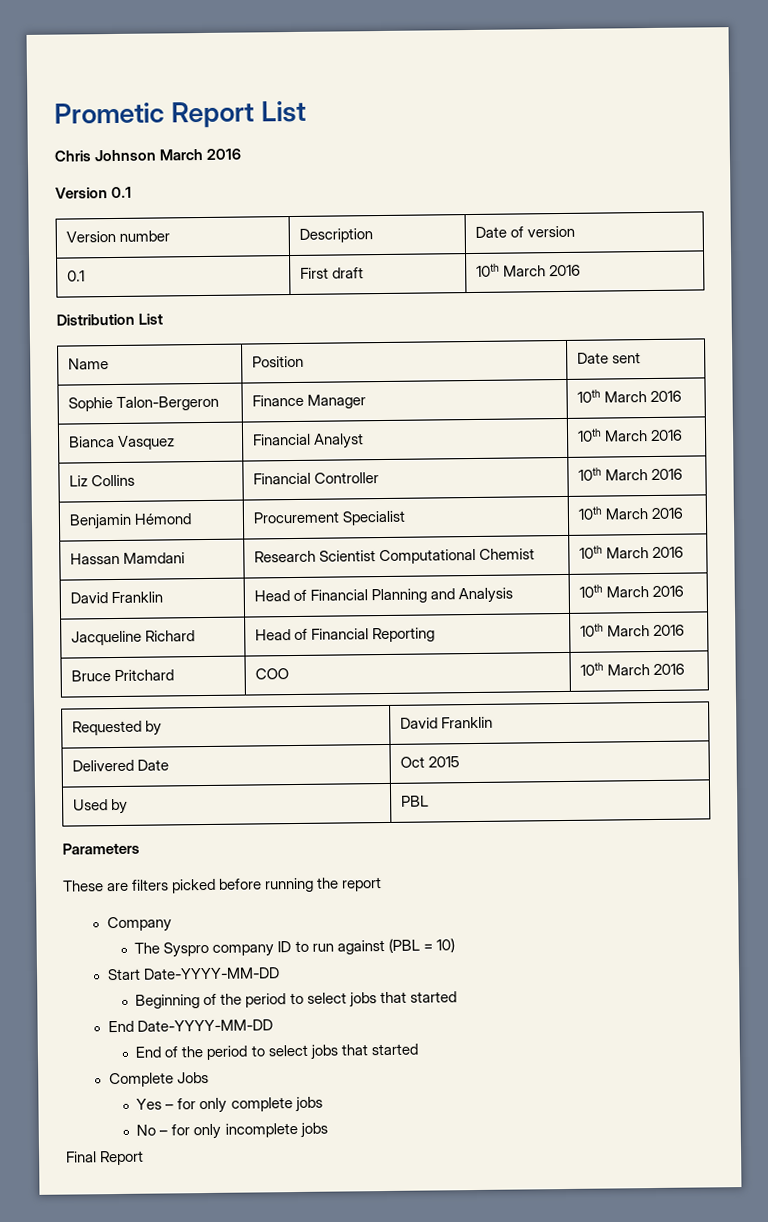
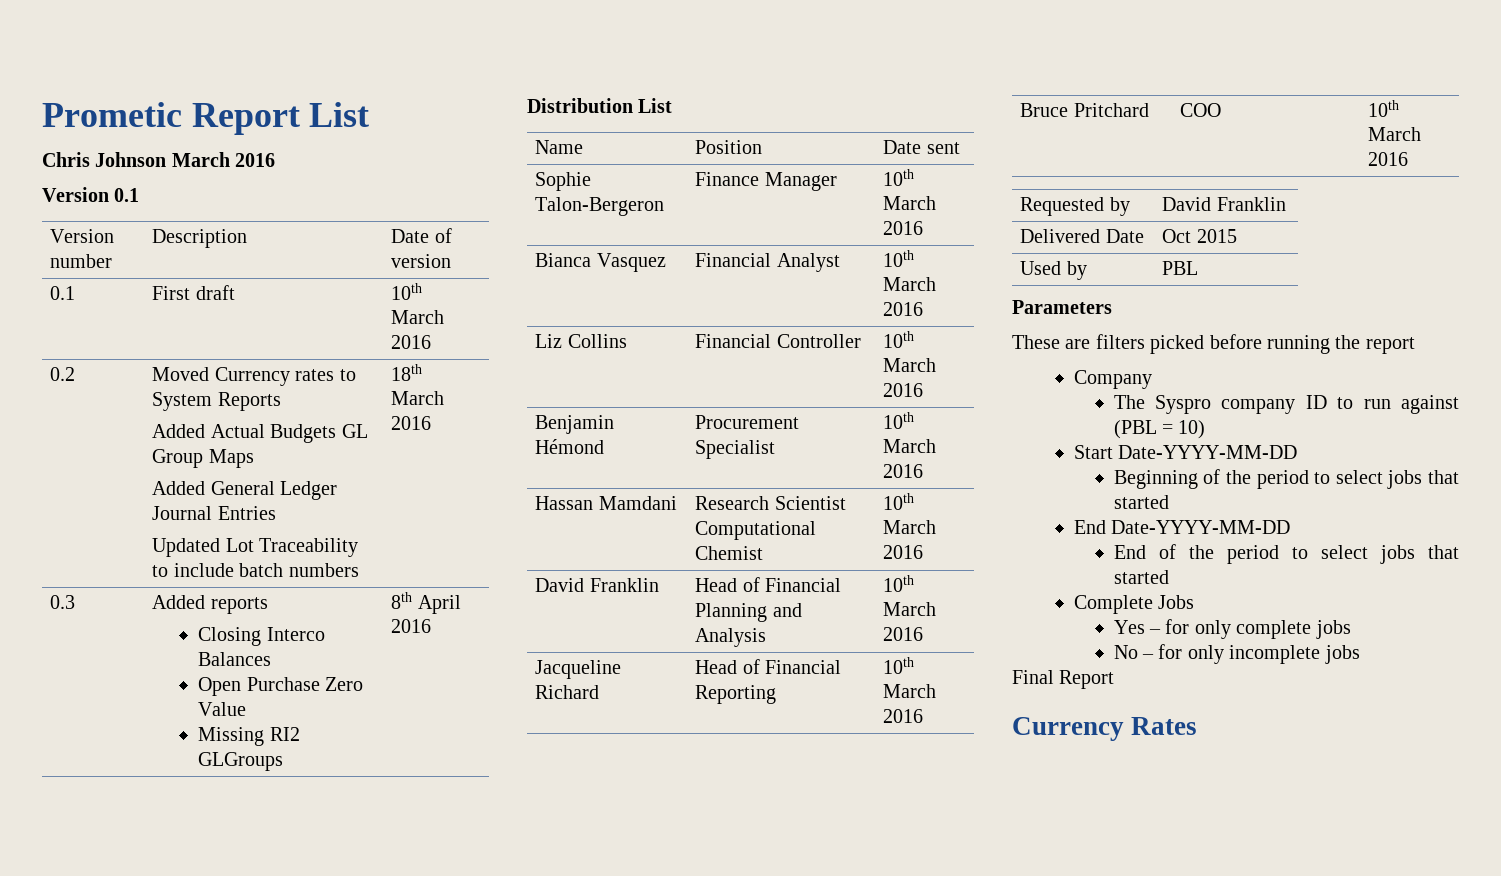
(582, 270) none -> [50,367,76,381] [152,367,356,386] [152,392,281,411] [152,424,368,443] [152,449,254,468] [152,481,338,500] [152,506,276,520] [152,538,359,557] [152,563,359,577] [391,364,423,381] [391,391,445,405] [391,416,432,430] [50,595,76,609] [152,595,268,614] [198,627,325,646] [198,652,272,666] [198,677,364,696] [198,702,247,716] [198,727,300,746] [198,752,284,771] [391,592,461,614] [391,619,432,633] // 0.2 | Moved Currency rates to System Reports // Added Actual Budgets GL Group Maps // Added General Ledger Journal Entries // Updated Lot Traceability to include batch numbers | 18th March 2016 // 0.3 | Added reports // Closing Interco Balances // Open Purchase Zero Value // Missing RI2 GLGroups | 8th April 2016
(145, 1158) none -> [1012,717,1198,741] // Currency Rates

